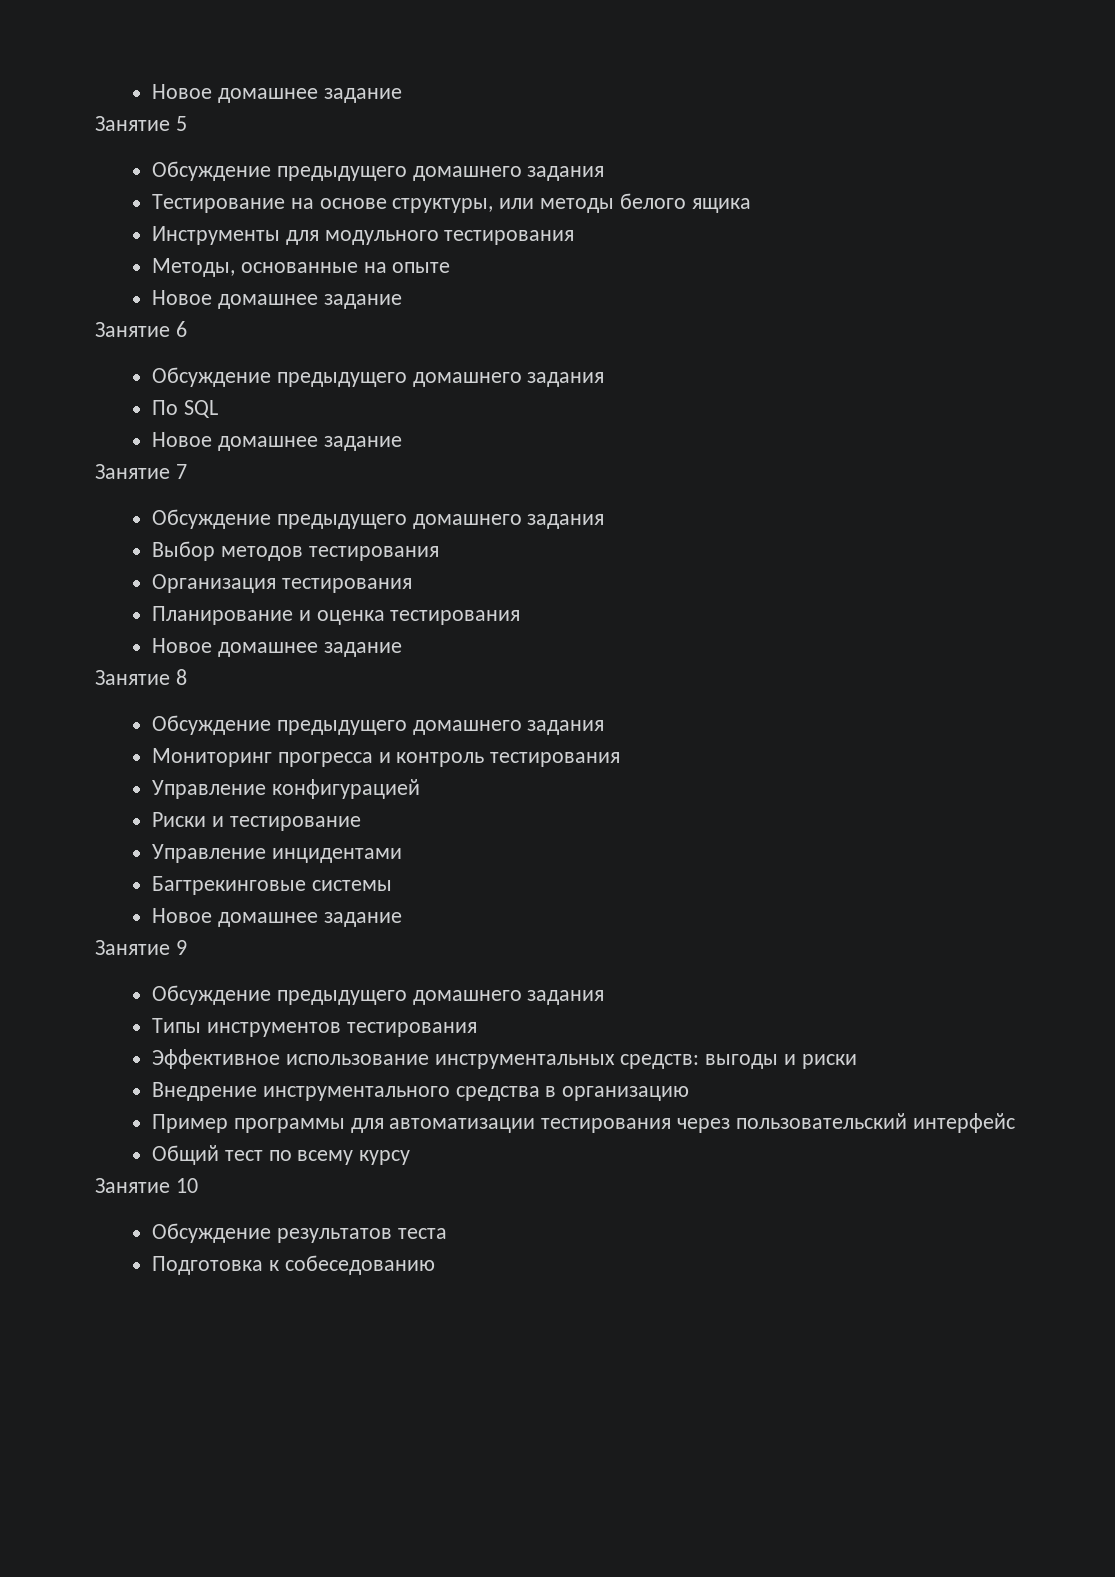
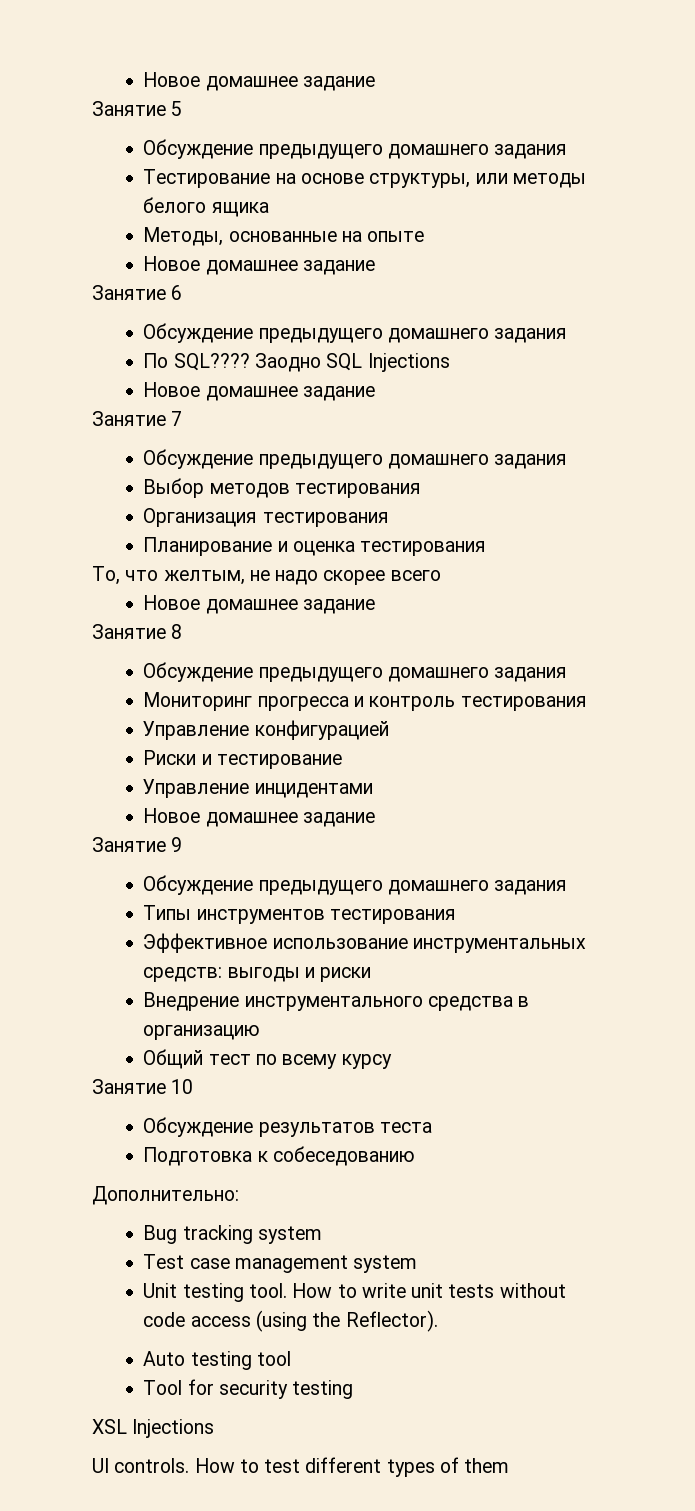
[151,226,575,245] // Инструменты для модульного тестирования -> (269, 209) none
(178, 407) none -> [173,353,321,372] SQL???? Заодно
(218, 409) none -> [367,353,450,372] Injections
(521, 617) none -> [92,566,441,585] // То, что желтым, не надо скорее всего
[151,876,392,895] // Багтрекинговые системы -> (373, 790) none
[151,1113,1015,1133] // Пример программы для автоматизации тестирования через пользовательский интерфейс -> (261, 1032) none
(435, 1265) none -> [92,1186,239,1205] [143,1225,322,1244] [143,1254,418,1273] [143,1283,566,1302] [143,1310,438,1332] [143,1351,291,1370] [143,1379,354,1399] [92,1419,215,1438] [92,1457,510,1477] // Дополнительно: // Bug tracking system // Test case management system // Unit testing tool. How to write unit tests without code access (using the Reflector). // Auto testing tool // Tool for security testing // XSL Injections // UI controls. How to test different types of them

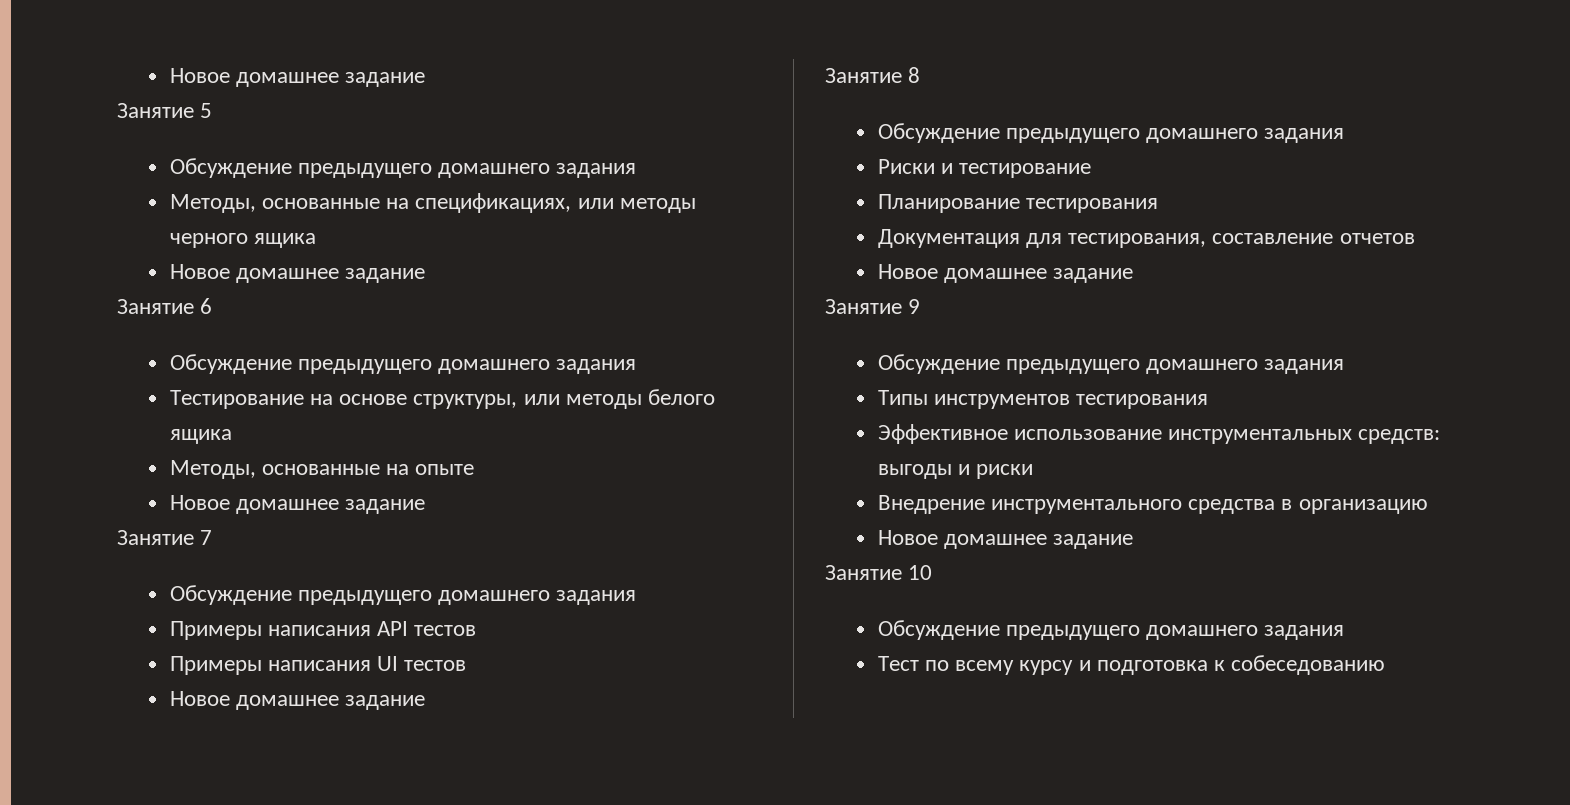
(568, 151) none -> [169,193,696,213] [169,233,316,248] [169,264,426,283] [117,298,213,314] [169,354,637,374] // Методы, основанные на спецификациях, или методы черного ящика // Новое домашнее задание // Занятие 6 // Обсуждение предыдущего домашнего задания
[92,285,183,300] [143,323,568,343] [143,353,450,372] [143,382,375,401] // Занятие 6 // Обсуждение предыдущего домашнего задания // По SQL???? Заодно SQL Injections // Новое домашнее задание -> (426, 506) none
[143,478,421,498] [143,508,389,527] [143,537,487,556] [92,566,441,585] Выбор методов тестирования // Организация тестирования // Планирование и оценка тестирования // То, что желтым, не надо скорее всего -> [169,621,477,640] [169,656,467,675] Примеры написания API тестов // Примеры написания UI тестов
[143,692,587,711] [143,720,389,740] [143,750,342,769] [143,779,373,798] Мониторинг прогресса и контроль тестирования // Управление конфигурацией // Риски и тестирование // Управление инцидентами -> [877,159,1092,178] [877,194,1158,213] [877,229,1415,248] Риски и тестирование // Планирование тестирования // Документация для тестирования, составление отчетов
[143,1049,392,1069] [92,1079,194,1094] [143,1117,432,1137] [143,1146,415,1166] [92,1186,239,1205] [143,1225,322,1244] [143,1254,418,1273] [143,1283,566,1302] [143,1310,438,1332] [143,1351,291,1370] [143,1379,354,1399] [92,1419,215,1438] [92,1457,510,1477] Общий тест по всему курсу // Занятие 10 // Обсуждение результатов теста // Подготовка к собеседованию // Дополнительно: // Bug tracking system // Test case management system // Unit testing tool. How to write unit tests without code access (using the Reflector). // Auto testing tool // Tool for security testing // XSL Injections // UI controls. How to test different types of them -> [877,530,1134,549] [825,565,933,580] [877,620,1345,640] [877,655,1386,675] Новое домашнее задание // Занятие 10 // Обсуждение предыдущего домашнего задания // Тест по всему курсу и подготовка к собеседованию

